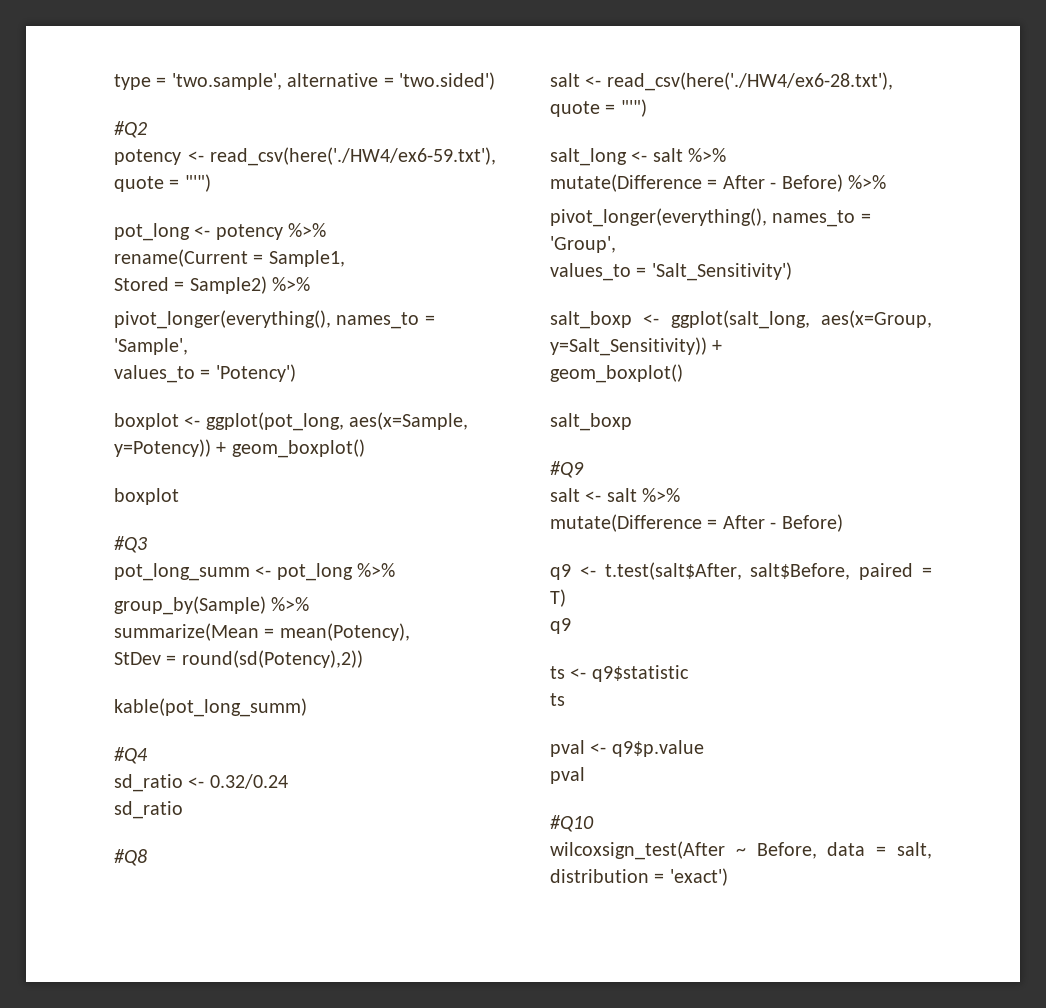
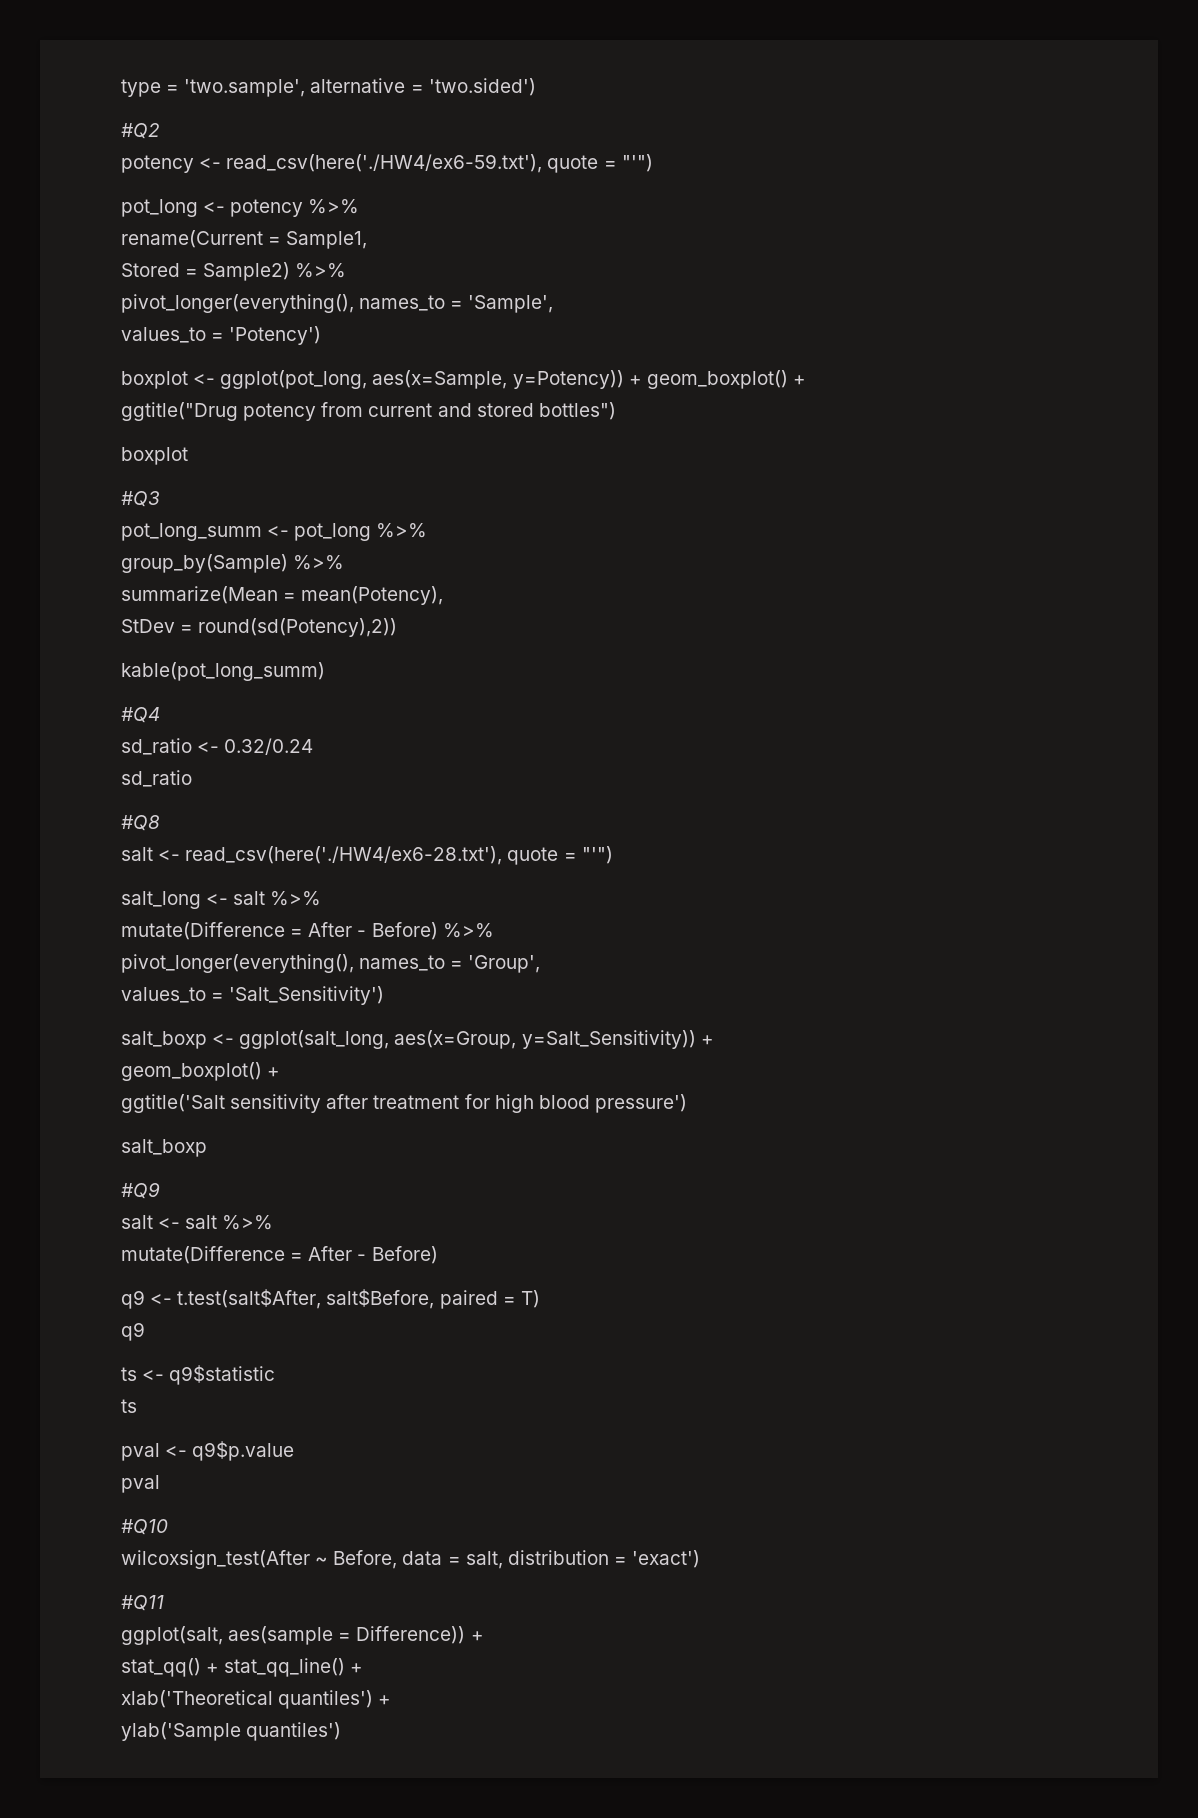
(365, 448) none -> [792,375,806,385] [121,402,616,421] + // ggtitle("Drug potency from current and stored bottles")
(683, 373) none -> [267,1067,281,1077] [121,1094,687,1113] + // ggtitle('Salt sensitivity after treatment for high blood pressure')
(728, 877) none -> [121,1595,164,1611] [121,1626,484,1645] [121,1658,364,1677] [121,1690,392,1709] [121,1722,342,1741] // #Q11 // ggplot(salt, aes(sample = Difference)) + // stat_qq() + stat_qq_line() + // xlab('Theoretical quantiles') + // ylab('Sample quantiles')

